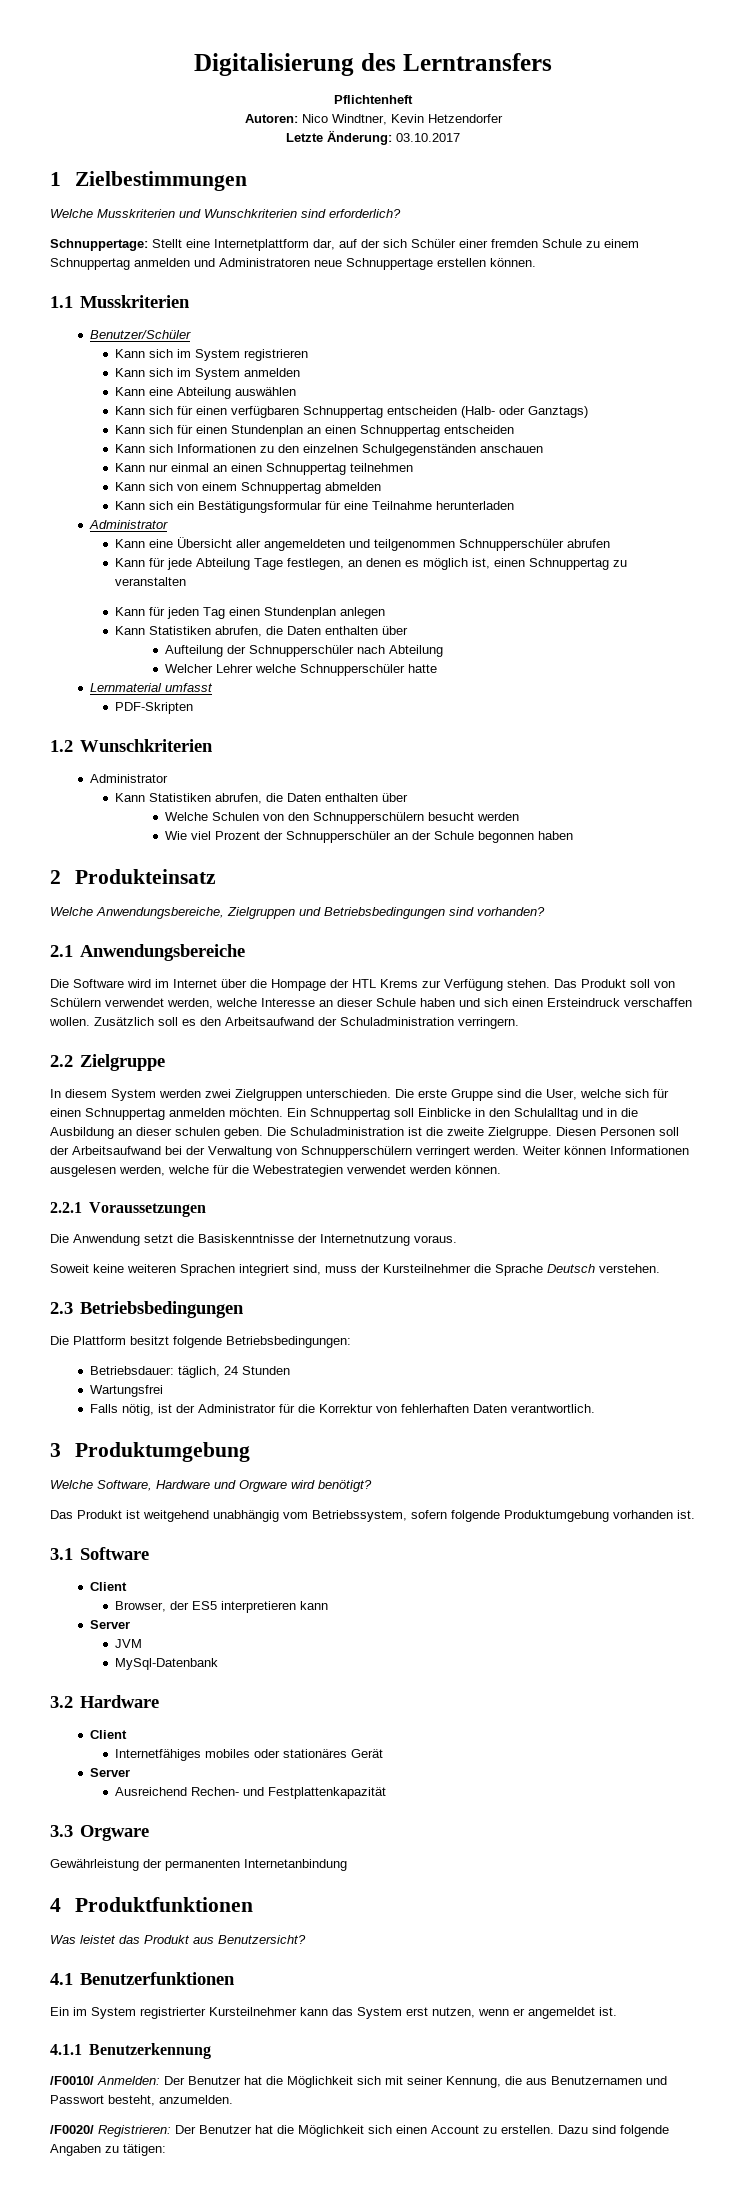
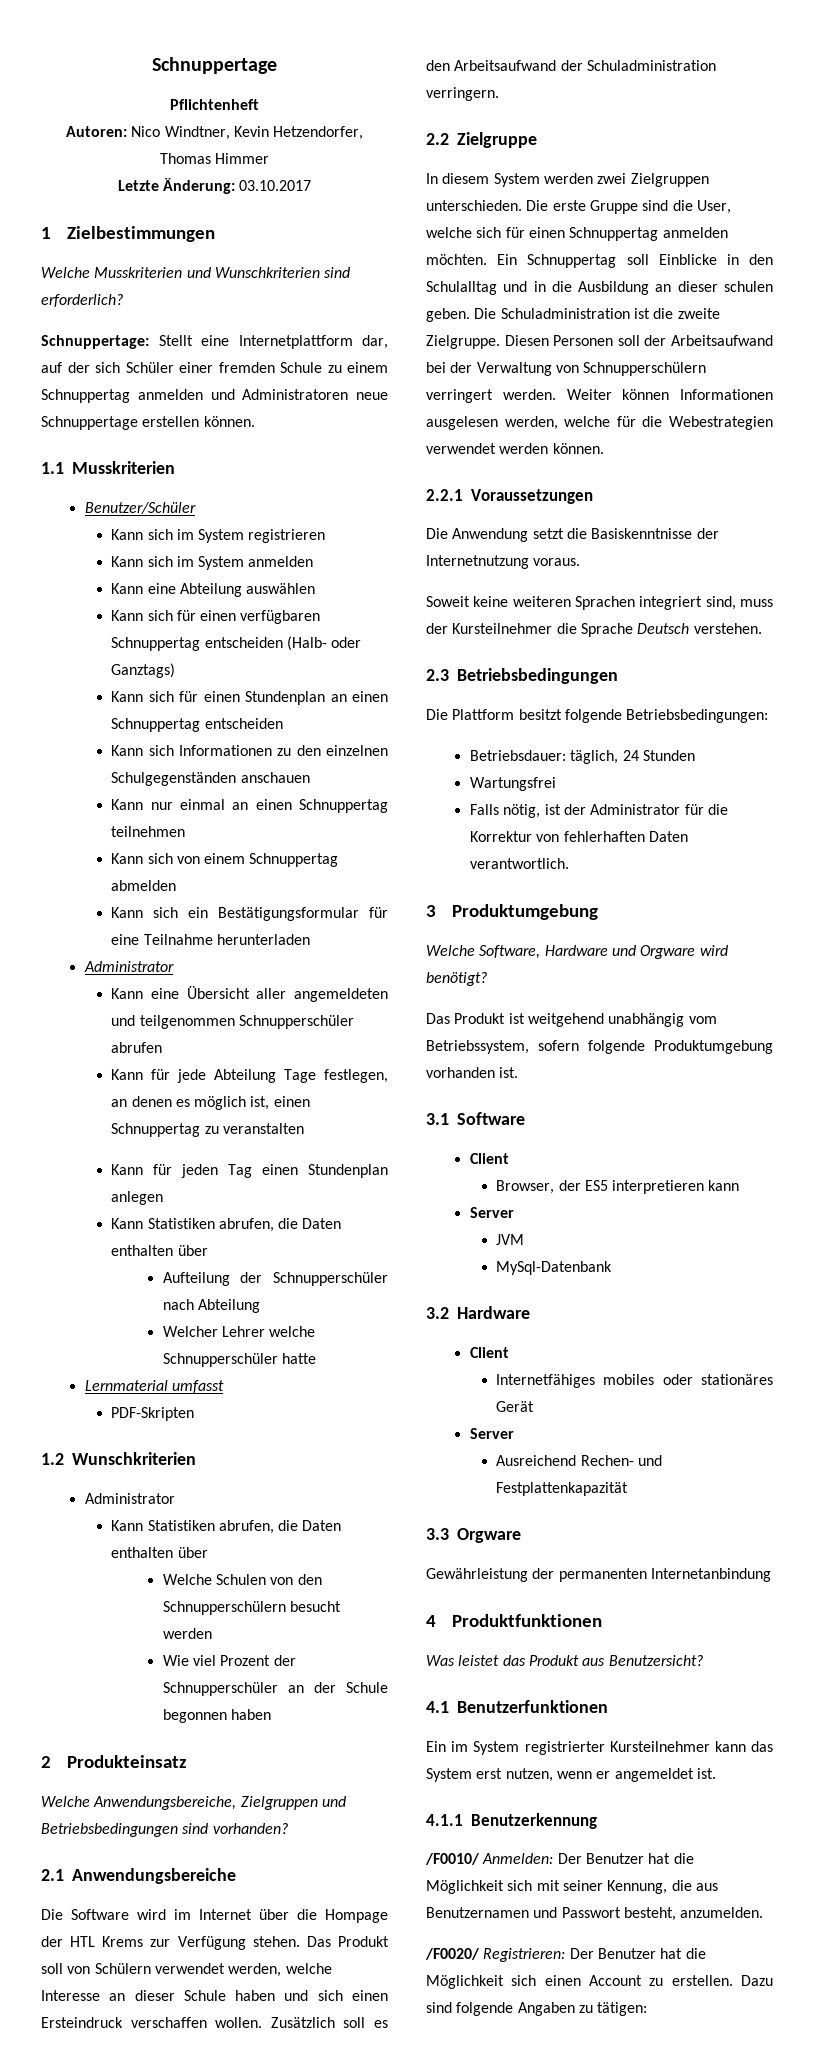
[194,53,552,76] Digitalisierung des Lerntransfers -> [152,57,277,74] Schnuppertage
[427,114,503,123] Hetzendorfer -> [273,126,364,140] [159,153,270,164] Hetzendorfer, Thomas Himmer

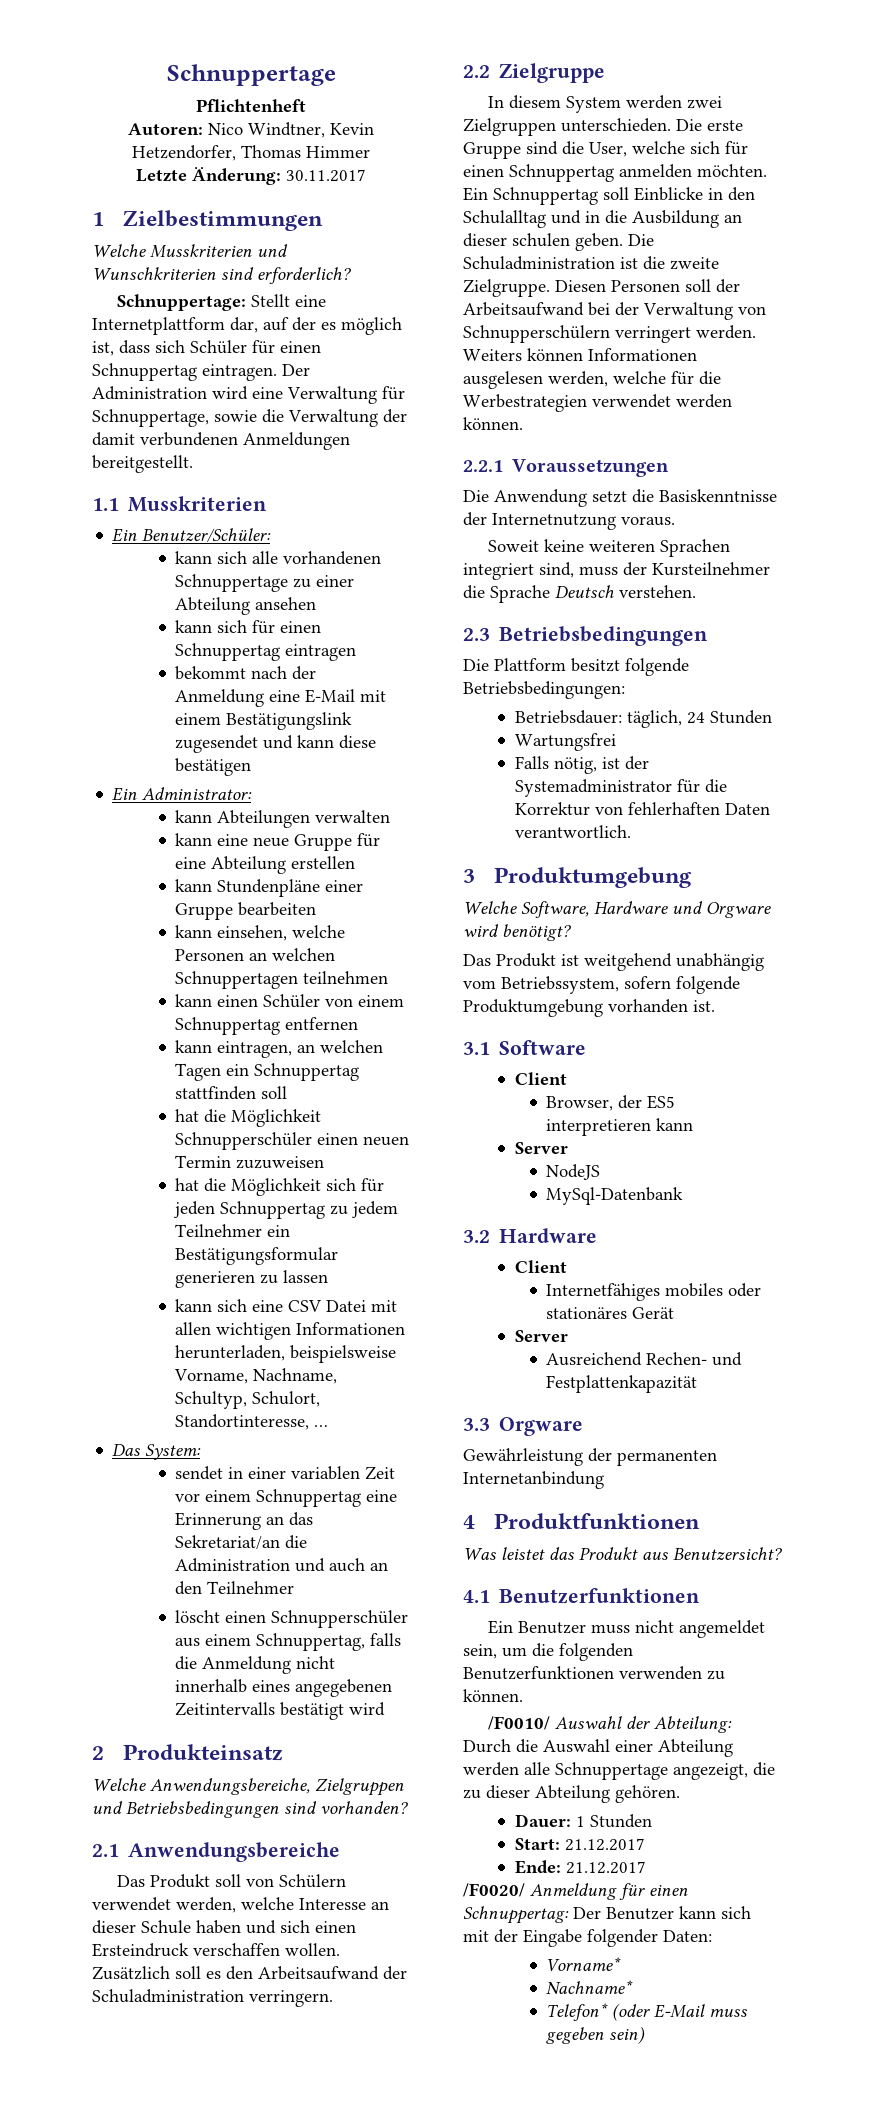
[239,180,312,191] 03.10.2017 -> [286,169,366,182] 30.11.2017
[95,362,388,373] [41,389,388,403] [41,416,255,430] [41,461,175,474] [84,502,196,514] [111,529,326,543] [111,556,314,570] [111,583,316,597] [111,610,321,624] [111,636,362,651] [111,663,176,678] [111,691,388,705] [111,718,283,732] [111,745,389,756] [111,772,310,786] [111,799,388,813] [111,826,186,837] [111,853,339,867] [111,880,177,891] [111,907,388,921] [111,934,310,945] [83,961,174,972] [111,986,389,1002] [111,1015,354,1029] [111,1042,163,1053] [111,1069,388,1083] [111,1096,310,1110] [111,1123,304,1137] [111,1164,388,1178] [111,1191,164,1205] [111,1218,342,1232] [111,1245,208,1256] [162,1272,388,1286] [162,1299,261,1313] [162,1326,316,1337] [162,1353,317,1367] [84,1380,225,1393] [111,1407,195,1421] [41,1452,196,1465] [84,1493,175,1504] [111,1520,342,1534] [111,1547,208,1558] [162,1574,322,1585] [162,1601,342,1615] [162,1628,212,1639] [162,1655,296,1666] [162,1682,388,1696] [162,1709,272,1723] sich Schüler einer fremden Schule zu einem Schnuppertag anmelden und Administratoren neue Schnuppertage erstellen können. // 1.1 Musskriterien // Benutzer/Schüler // Kann sich im System registrieren // Kann sich im System anmelden // Kann eine Abteilung auswählen // Kann sich für einen verfügbaren Schnuppertag entscheiden (Halb- oder Ganztags) // Kann sich für einen Stundenplan an einen Schnuppertag entscheiden // Kann sich Informationen zu den einzelnen Schulgegenständen anschauen // Kann nur einmal an einen Schnuppertag teilnehmen // Kann sich von einem Schnuppertag abmelden // Kann sich ein Bestätigungsformular für eine Teilnahme herunterladen // Administrator // Kann eine Übersicht aller angemeldeten und teilgenommen Schnupperschüler abrufen // Kann für jede Abteilung Tage festlegen, an denen es möglich ist, einen Schnuppertag zu veranstalten // Kann für jeden Tag einen Stundenplan anlegen // Kann Statistiken abrufen, die Daten enthalten über // Aufteilung der Schnupperschüler nach Abteilung // Welcher Lehrer welche Schnupperschüler hatte // Lernmaterial umfasst // PDF-Skripten // 1.2 Wunschkriterien // Administrator // Kann Statistiken abrufen, die Daten enthalten über // Welche Schulen von den Schnupperschülern besucht werden // Wie viel Prozent der Schnupperschüler an der Schule begonnen haben -> [321,317,402,335] [92,340,321,356] [92,363,310,381] [92,386,405,404] [92,409,407,427] [92,432,350,450] [92,455,193,473] [92,496,268,512] [112,528,272,542] [175,551,382,565] [175,574,355,592] [175,597,317,615] [175,620,322,634] [175,643,357,661] [175,666,317,680] [175,689,387,707] [175,712,353,730] [175,735,377,753] [175,758,252,776] [112,787,253,801] [175,810,391,828] [175,833,381,851] [175,856,356,874] [175,879,364,897] [175,902,317,920] [175,925,346,941] [175,948,336,961] [175,971,389,989] [175,994,405,1008] [175,1017,359,1035] [175,1040,384,1058] [175,1063,360,1081] [175,1086,288,1100] [175,1109,322,1127] [175,1132,410,1150] [175,1155,325,1169] [175,1178,385,1196] [174,1201,399,1219] [175,1224,291,1237] [175,1247,339,1265] [175,1270,329,1288] [175,1299,398,1312] [175,1322,406,1340] [175,1345,397,1363] [174,1368,338,1384] [175,1391,321,1409] [175,1414,329,1430] [112,1444,202,1460] [175,1466,396,1480] [175,1489,398,1507] [175,1512,314,1530] [175,1535,308,1550] [175,1558,389,1572] [175,1581,295,1595] [175,1610,409,1628] [175,1633,402,1651] [175,1656,336,1674] [175,1679,393,1697] [175,1702,386,1720] es möglich ist, dass sich Schüler für einen Schnuppertag eintragen. Der Administration wird eine Verwaltung für Schnuppertage, sowie die Verwaltung der damit verbundenen Anmeldungen bereitgestellt. // 1.1 Musskriterien // Ein Benutzer/Schüler: // kann sich alle vorhandenen Schnuppertage zu einer Abteilung ansehen // kann sich für einen Schnuppertag eintragen // bekommt nach der Anmeldung eine E-Mail mit einem Bestätigungslink zugesendet und kann diese bestätigen // Ein Administrator: // kann Abteilungen verwalten // kann eine neue Gruppe für eine Abteilung erstellen // kann Stundenpläne einer Gruppe bearbeiten // kann einsehen, welche Personen an welchen Schnuppertagen teilnehmen // kann einen Schüler von einem Schnuppertag entfernen // kann eintragen, an welchen Tagen ein Schnuppertag stattfinden soll // hat die Möglichkeit Schnupperschüler einen neuen Termin zuzuweisen // hat die Möglichkeit sich für jeden Schnuppertag zu jedem Teilnehmer ein Bestätigungsformular generieren zu lassen // kann sich eine CSV Datei mit allen wichtigen Informationen herunterladen, beispielsweise Vorname, Nachname, Schultyp, Schulort, Standortinteresse, … // Das System: // sendet in einer variablen Zeit vor einem Schnuppertag eine Erinnerung an das Sekretariat/an die Administration und auch an den Teilnehmer // löscht einen Schnupperschüler aus einem Schnuppertag, falls die Anmeldung nicht innerhalb eines angegebenen Zeitintervalls bestätigt wird
[41,1909,388,1923] [41,1936,300,1950] Die Software wird im Internet über die Hompage der HTL Krems zur Verfügung stehen. -> (341, 1852) none
[566,389,612,400] Weiter -> [463,349,522,361] Weiters
[669,416,773,430] Webestrategien -> [463,394,587,412] Werbestrategien
[590,804,681,815] Administrator -> [514,779,672,797] Systemadministrator
[496,1234,525,1245] JVM -> [546,1164,601,1180] NodeJS
[451,1741,773,1755] [426,1768,716,1782] [426,1813,597,1829] [425,1853,694,1865] [426,1880,718,1894] [426,1907,764,1921] [425,1948,706,1962] [426,1975,773,1989] [426,2002,648,2016] im System registrierter Kursteilnehmer kann das System erst nutzen, wenn er angemeldet ist. // 4.1.1 Benutzerkennung // /F0010/ Anmelden: Der Benutzer hat die Möglichkeit sich mit seiner Kennung, die aus Benutzernamen und Passwort besteht, anzumelden. // /F0020/ Registrieren: Der Benutzer hat die Möglichkeit sich einen Account zu erstellen. Dazu sind folgende Angaben zu tätigen: -> [517,1620,765,1638] [463,1643,633,1661] [463,1666,725,1680] [463,1689,523,1702] [487,1716,732,1733] [463,1739,733,1757] [463,1762,775,1780] [463,1785,680,1803] [514,1814,652,1828] [514,1838,645,1851] [514,1860,646,1874] [463,1883,688,1900] [463,1906,751,1924] [463,1929,712,1947] [546,1957,622,1972] [546,1980,634,1994] [546,2003,748,2021] [546,2026,646,2044] Benutzer muss nicht angemeldet sein, um die folgenden Benutzerfunktionen verwenden zu können. // /F0010/ Auswahl der Abteilung: Durch die Auswahl einer Abteilung werden alle Schnuppertage angezeigt, die zu dieser Abteilung gehören. // Dauer: 1 Stunden // Start: 21.12.2017 // Ende: 21.12.2017 // /F0020/ Anmeldung für einen Schnuppertag: Der Benutzer kann sich mit der Eingabe folgender Daten: // Vorname* // Nachname* // Telefon* (oder E-Mail muss gegeben sein)

